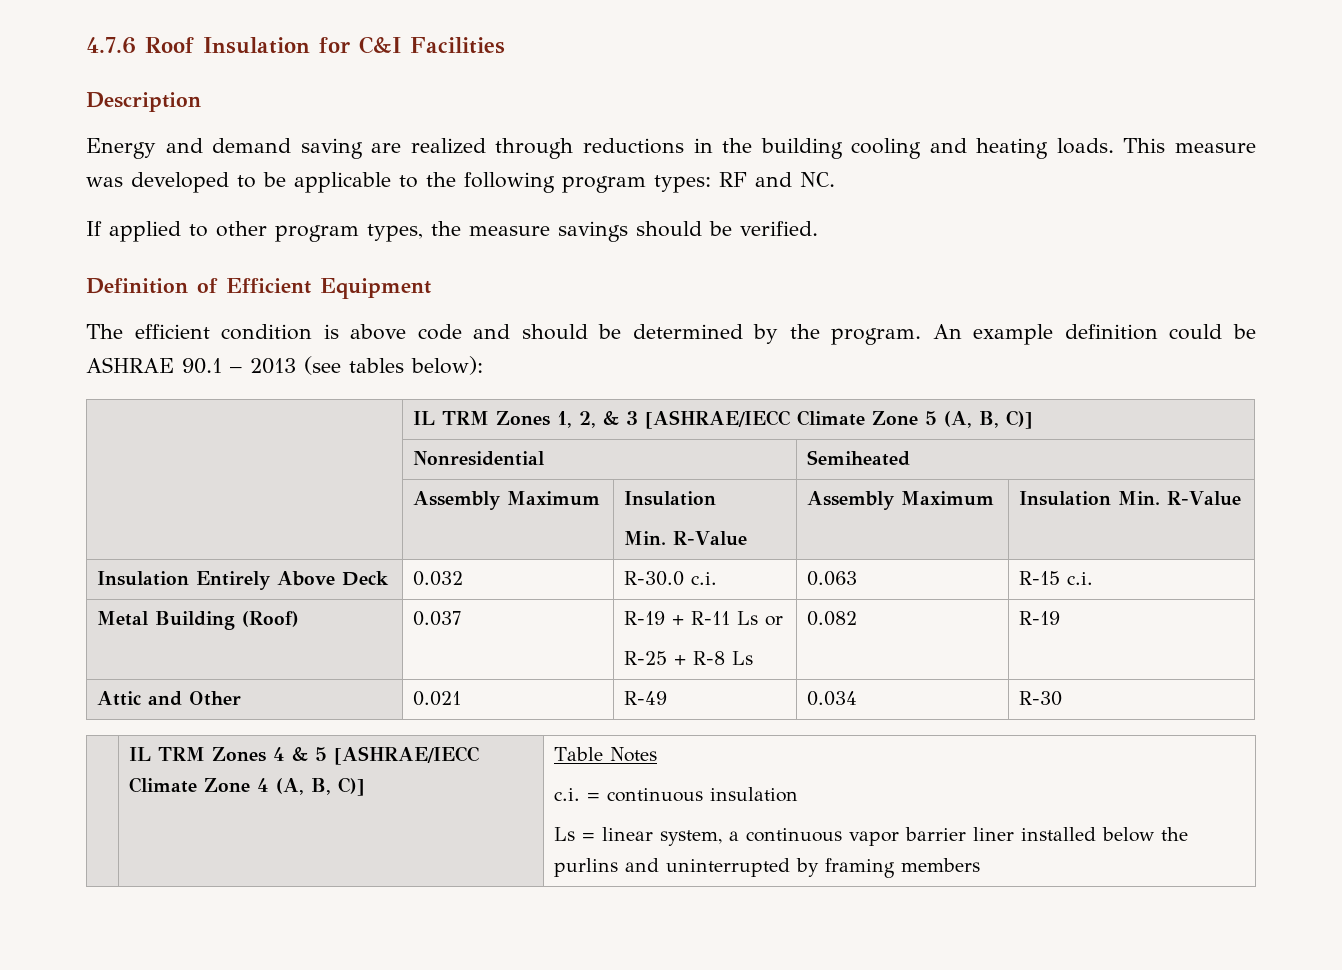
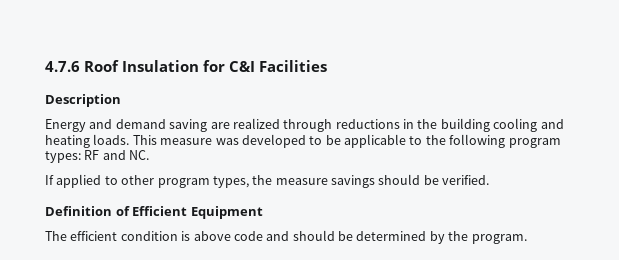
[932,324,1256,345] [86,356,483,375] [412,410,1033,429] [412,451,544,466] [806,450,910,466] [412,491,600,510] [623,491,716,506] [623,531,747,546] [806,491,994,510] [1018,491,1241,506] [96,571,389,590] [412,571,463,586] [623,571,717,586] [806,571,857,586] [1018,571,1093,585] [96,611,299,630] [412,611,461,626] [623,611,783,626] [623,651,753,665] [806,611,857,626] [1018,611,1060,625] [96,691,241,706] [412,691,461,706] [623,691,667,705] [806,691,857,706] [1018,691,1062,706] [128,746,480,765] [128,777,365,796] [553,747,657,762] [553,787,798,802] [553,827,1188,846] [553,858,980,878] An example definition could be ASHRAE 90.1 – 2013 (see tables below): // | IL TRM Zones 1, 2, & 3 [ASHRAE/IECC Climate Zone 5 (A, B, C)] // | Nonresidential | Semiheated // | Assembly Maximum | Insulation // Min. R-Value | Assembly Maximum | Insulation Min. R-Value // Insulation Entirely Above Deck | 0.032 | R-30.0 c.i. | 0.063 | R-15 c.i. // Metal Building (Roof) | 0.037 | R-19 + R-11 Ls or // R-25 + R-8 Ls | 0.082 | R-19 // Attic and Other | 0.021 | R-49 | 0.034 | R-30 // | IL TRM Zones 4 & 5 [ASHRAE/IECC Climate Zone 4 (A, B, C)] | Table Notes // c.i. = continuous insulation // Ls = linear system, a continuous vapor barrier liner installed below the purlins and uninterrupted by framing members -> (527, 239) none

